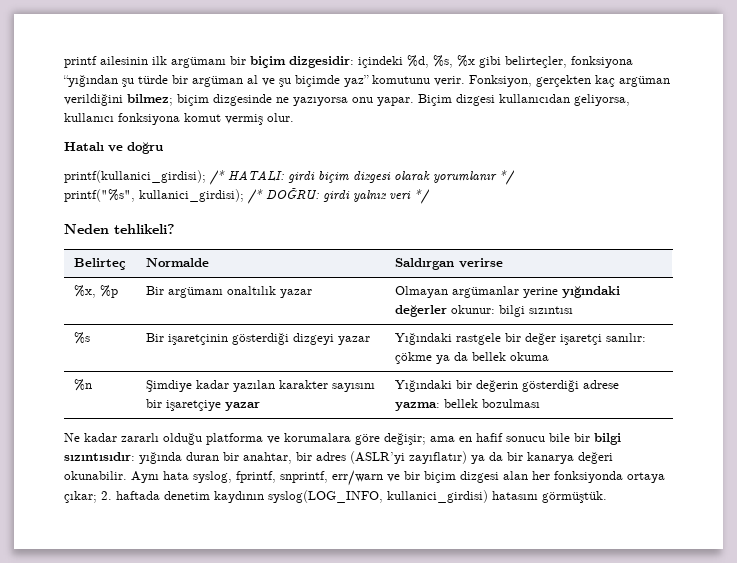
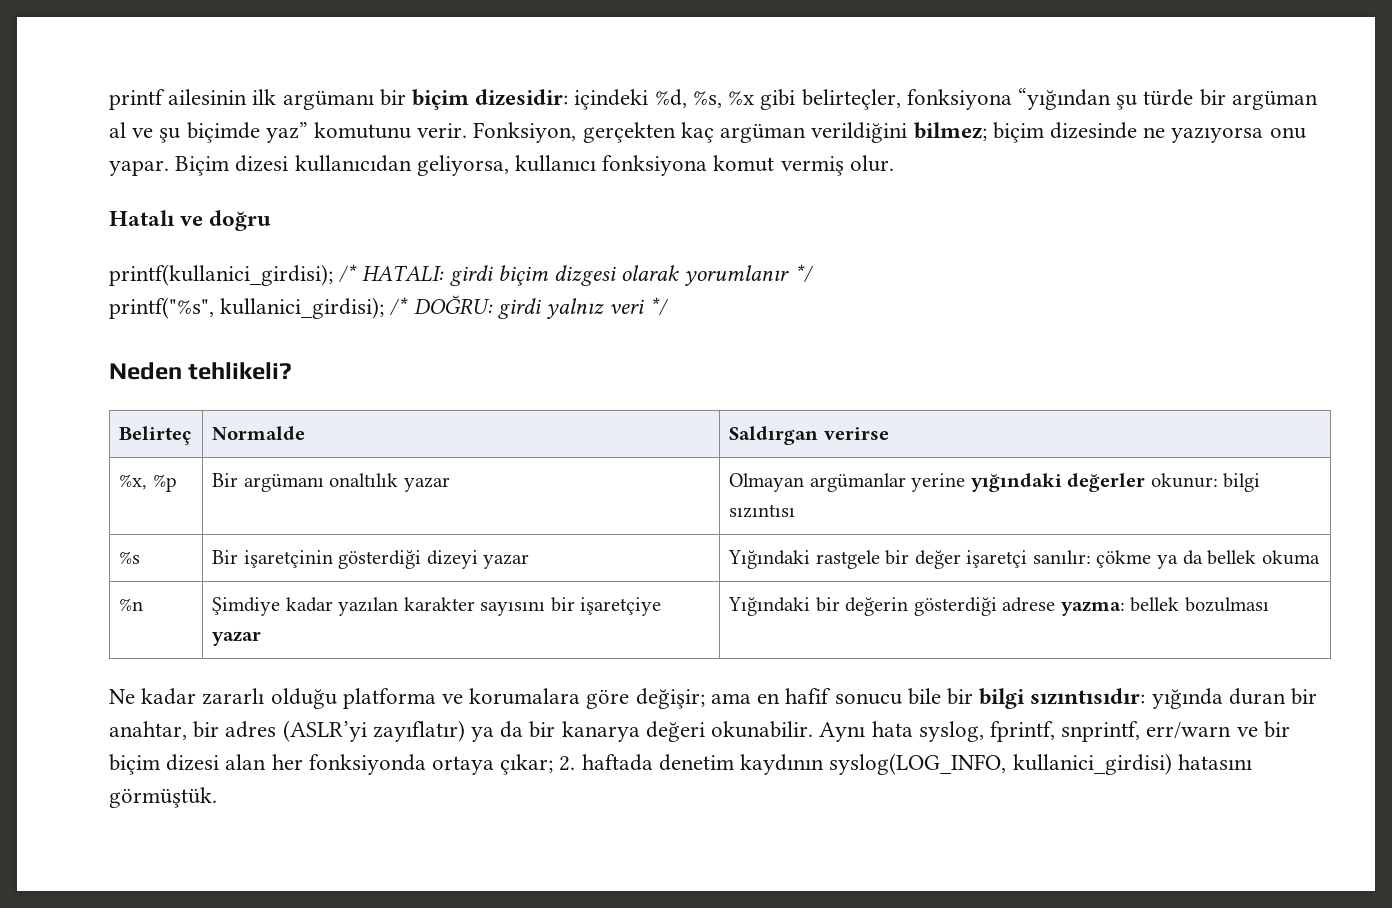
[289,56,354,68] dizgesidir: -> [475,89,569,106] dizesidir:
[213,94,272,106] dizgesinde -> [1049,122,1137,139] dizesinde
[456,94,495,106] dizgesi -> [235,155,289,172] dizesi
[292,333,334,345] dizgeyi -> [426,550,478,569] dizeyi
[460,471,499,483] dizgesi -> [166,754,220,771] dizesi

